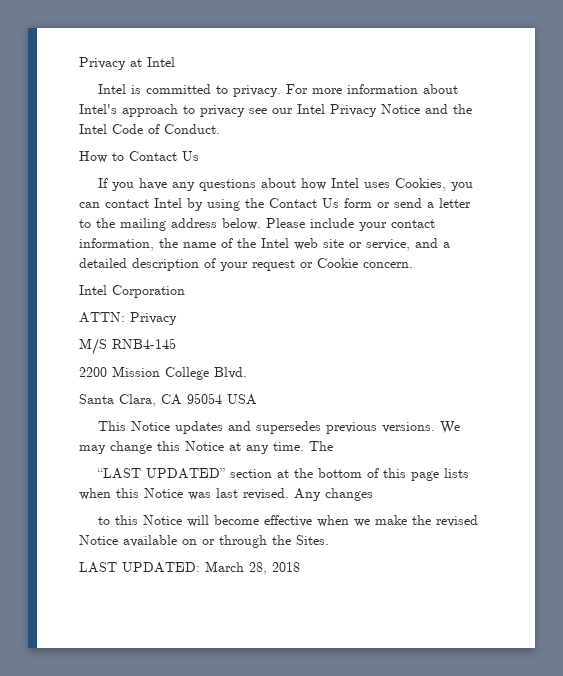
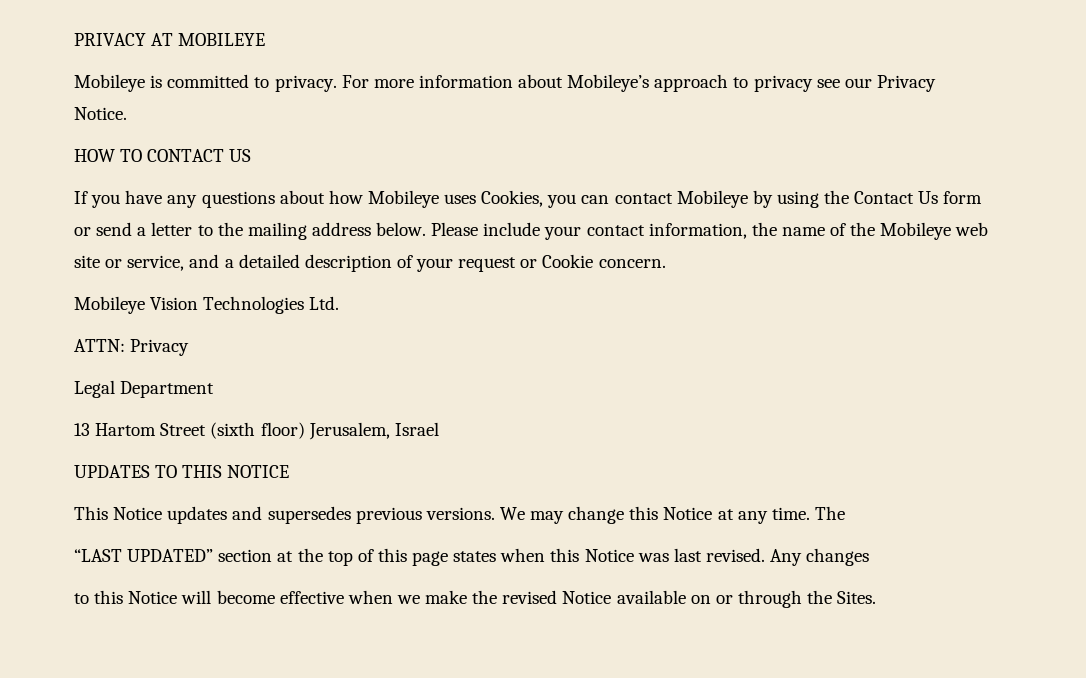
[79,57,175,70] [97,84,126,94] Privacy at Intel // Intel -> [74,33,266,46] [74,74,145,92] PRIVACY AT MOBILEYE // Mobileye
[79,104,117,114] Intel's -> [567,74,650,92] Mobileye’s
[297,104,472,117] [79,124,220,134] [79,151,199,163] Intel Privacy Notice and the Intel Code of Conduct. // How to Contact Us -> [876,75,936,92] [74,107,127,120] [74,149,252,162] Privacy Notice. // HOW TO CONTACT US
[330,178,359,188] Intel -> [367,190,439,208] Mobileye
[154,198,182,208] Intel -> [676,190,748,208] Mobileye
[261,238,289,248] Intel -> [880,222,952,240] Mobileye
[79,285,185,298] [79,312,177,325] [79,338,176,355] [79,366,247,380] [79,393,257,407] Intel Corporation // ATTN: Privacy // M/S RNB4-145 // 2200 Mission College Blvd. // Santa Clara, CA 95054 USA -> [74,296,340,314] [74,339,190,356] [74,380,215,398] [74,422,439,440] [74,465,290,478] Mobileye Vision Technologies Ltd. // ATTN: Privacy // Legal Department // 13 Hartom Street (sixth floor) Jerusalem, Israel // UPDATES TO THIS NOTICE
[317,468,362,478] bottom -> [327,551,353,566] top
[443,468,469,478] lists -> [453,551,497,562] states
[79,561,300,575] // LAST UPDATED: March 28, 2018 -> (877, 597) none

